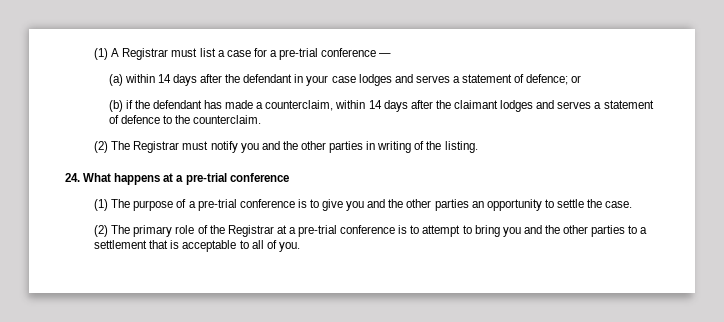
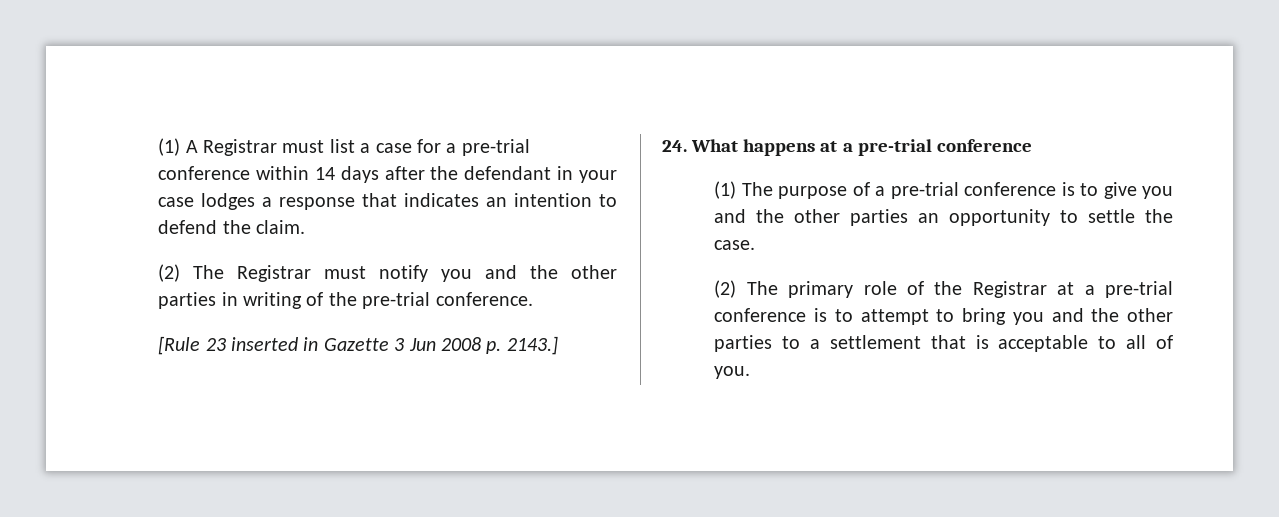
[379,53,392,57] [108,74,123,86] — // (a) -> (251, 173) none
[394,74,582,85] [108,100,654,112] [108,115,262,124] and serves a statement of defence; or // (b) if the defendant has made a counterclaim, within 14 days after the claimant lodges and serves a statement of defence to the counterclaim. -> [262,193,618,210] [158,220,306,234] a response that indicates an intention to defend the claim.
[444,141,478,153] listing. -> [362,292,533,309] [158,336,558,355] pre-trial conference. // [Rule 23 inserted in Gazette 3 Jun 2008 p. 2143.]

